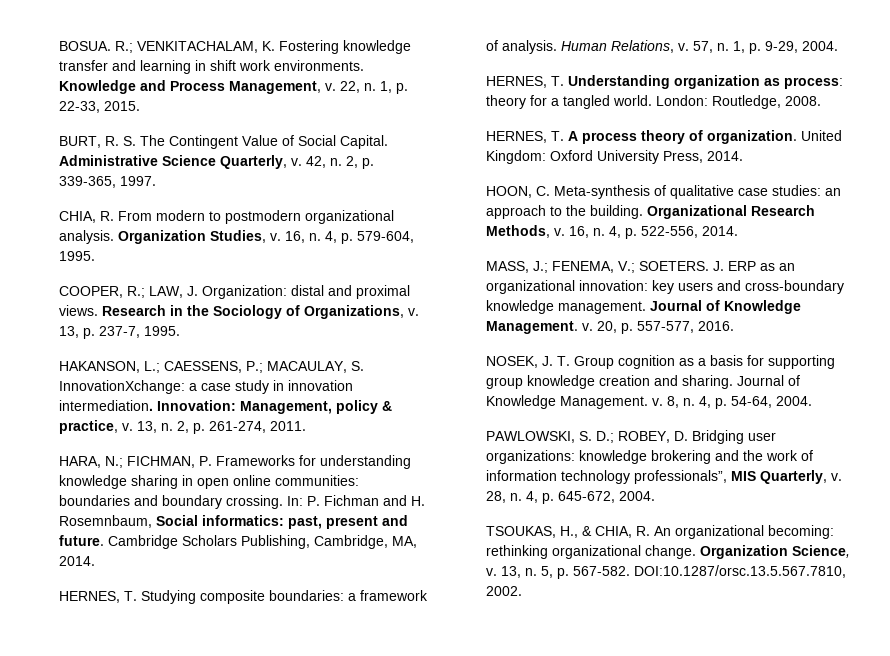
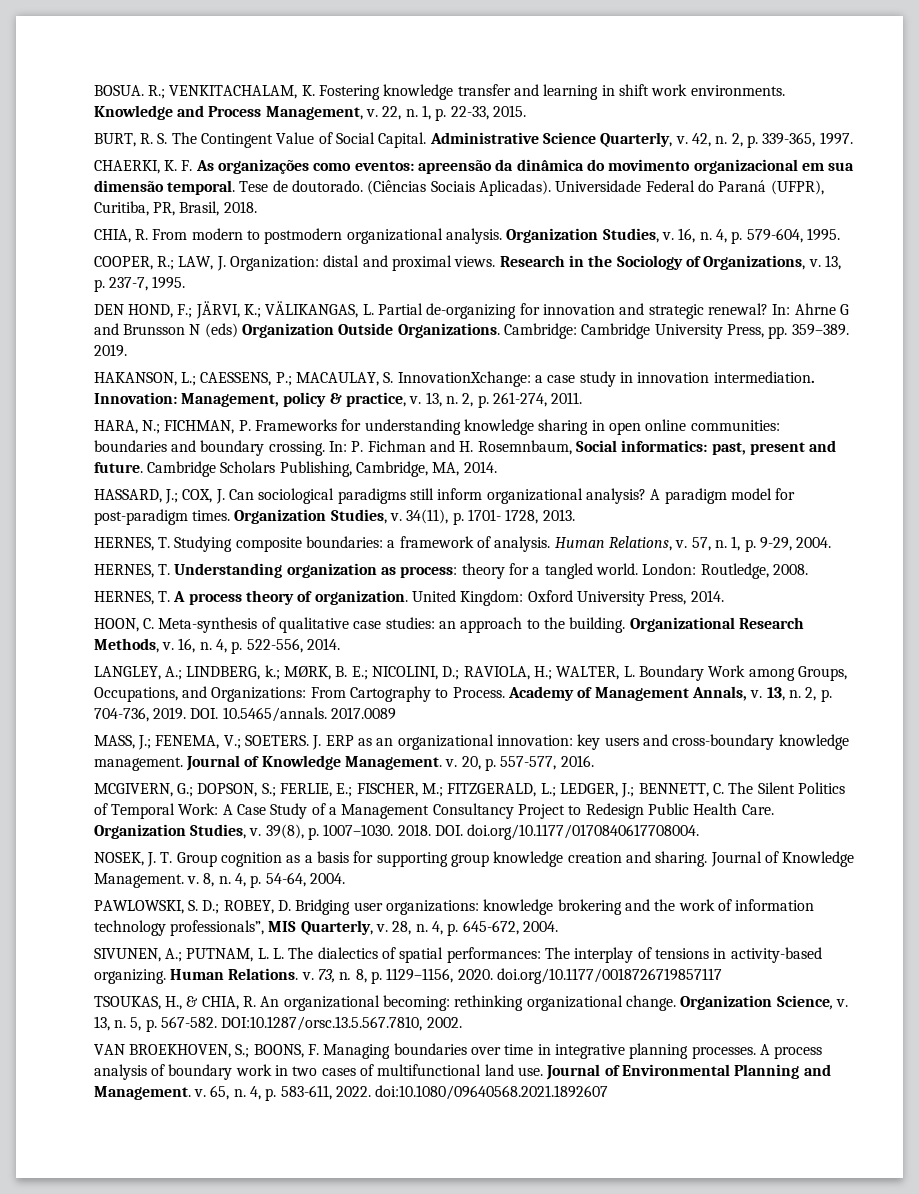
(156, 181) none -> [93,159,855,174] [93,180,824,196] [93,201,257,216] // CHAERKI, K. F. As organizações como eventos: apreensão da dinâmica do movimento organizacional em sua dimensão temporal. Tese de doutorado. (Ciências Sociais Aplicadas). Universidade Federal do Paraná (UFPR), Curitiba, PR, Brasil, 2018.
(180, 331) none -> [93,301,849,319] [93,323,849,339] [93,344,127,357] // DEN HOND, F.; JÄRVI, K.; VÄLIKANGAS, L. Partial de-organizing for innovation and strategic renewal? In: Ahrne G and Brunsson N (eds) Organization Outside Organizations. Cambridge: Cambridge University Press, pp. 359–389. 2019.
(95, 561) none -> [93,488,796,504] [93,509,575,525] // HASSARD, J.; COX, J. Can sociological paradigms still inform organizational analysis? A paradigm model for post-paradigm times. Organization Studies, v. 34(11), p. 1701- 1728, 2013.
(738, 231) none -> [93,665,847,681] [93,686,832,702] [93,707,397,722] // LANGLEY, A.; LINDBERG, k.; MØRK, B. E.; NICOLINI, D.; RAVIOLA, H.; WALTER, L. Boundary Work among Groups, Occupations, and Organizations: From Cartography to Process. Academy of Management Annals, v. 13, n. 2, p. 704-736, 2019. DOI. 10.5465/annals. 2017.0089
(734, 326) none -> [93,782,845,798] [93,803,774,819] [93,824,700,840] // MCGIVERN, G.; DOPSON, S.; FERLIE, E.; FISCHER, M.; FITZGERALD, L.; LEDGER, J.; BENNETT, C. The Silent Politics of Temporal Work: A Case Study of a Management Consultancy Project to Redesign Public Health Care. Organization Studies, v. 39(8), p. 1007–1030. 2018. DOI. doi.org/10.1177/0170840617708004.
(655, 496) none -> [93,947,822,963] [93,968,722,984] // SIVUNEN, A.; PUTNAM, L. L. The dialectics of spatial performances: The interplay of tensions in activity-based organizing. Human Relations. v. 73, n. 8, p. 1129–1156, 2020. doi.org/10.1177/0018726719857117
(522, 591) none -> [93,1043,823,1059] [93,1064,831,1080] [93,1085,609,1101] // VAN BROEKHOVEN, S.; BOONS, F. Managing boundaries over time in integrative planning processes. A process analysis of boundary work in two cases of multifunctional land use. Journal of Environmental Planning and Management. v. 65, n. 4, p. 583-611, 2022. doi:10.1080/09640568.2021.1892607

